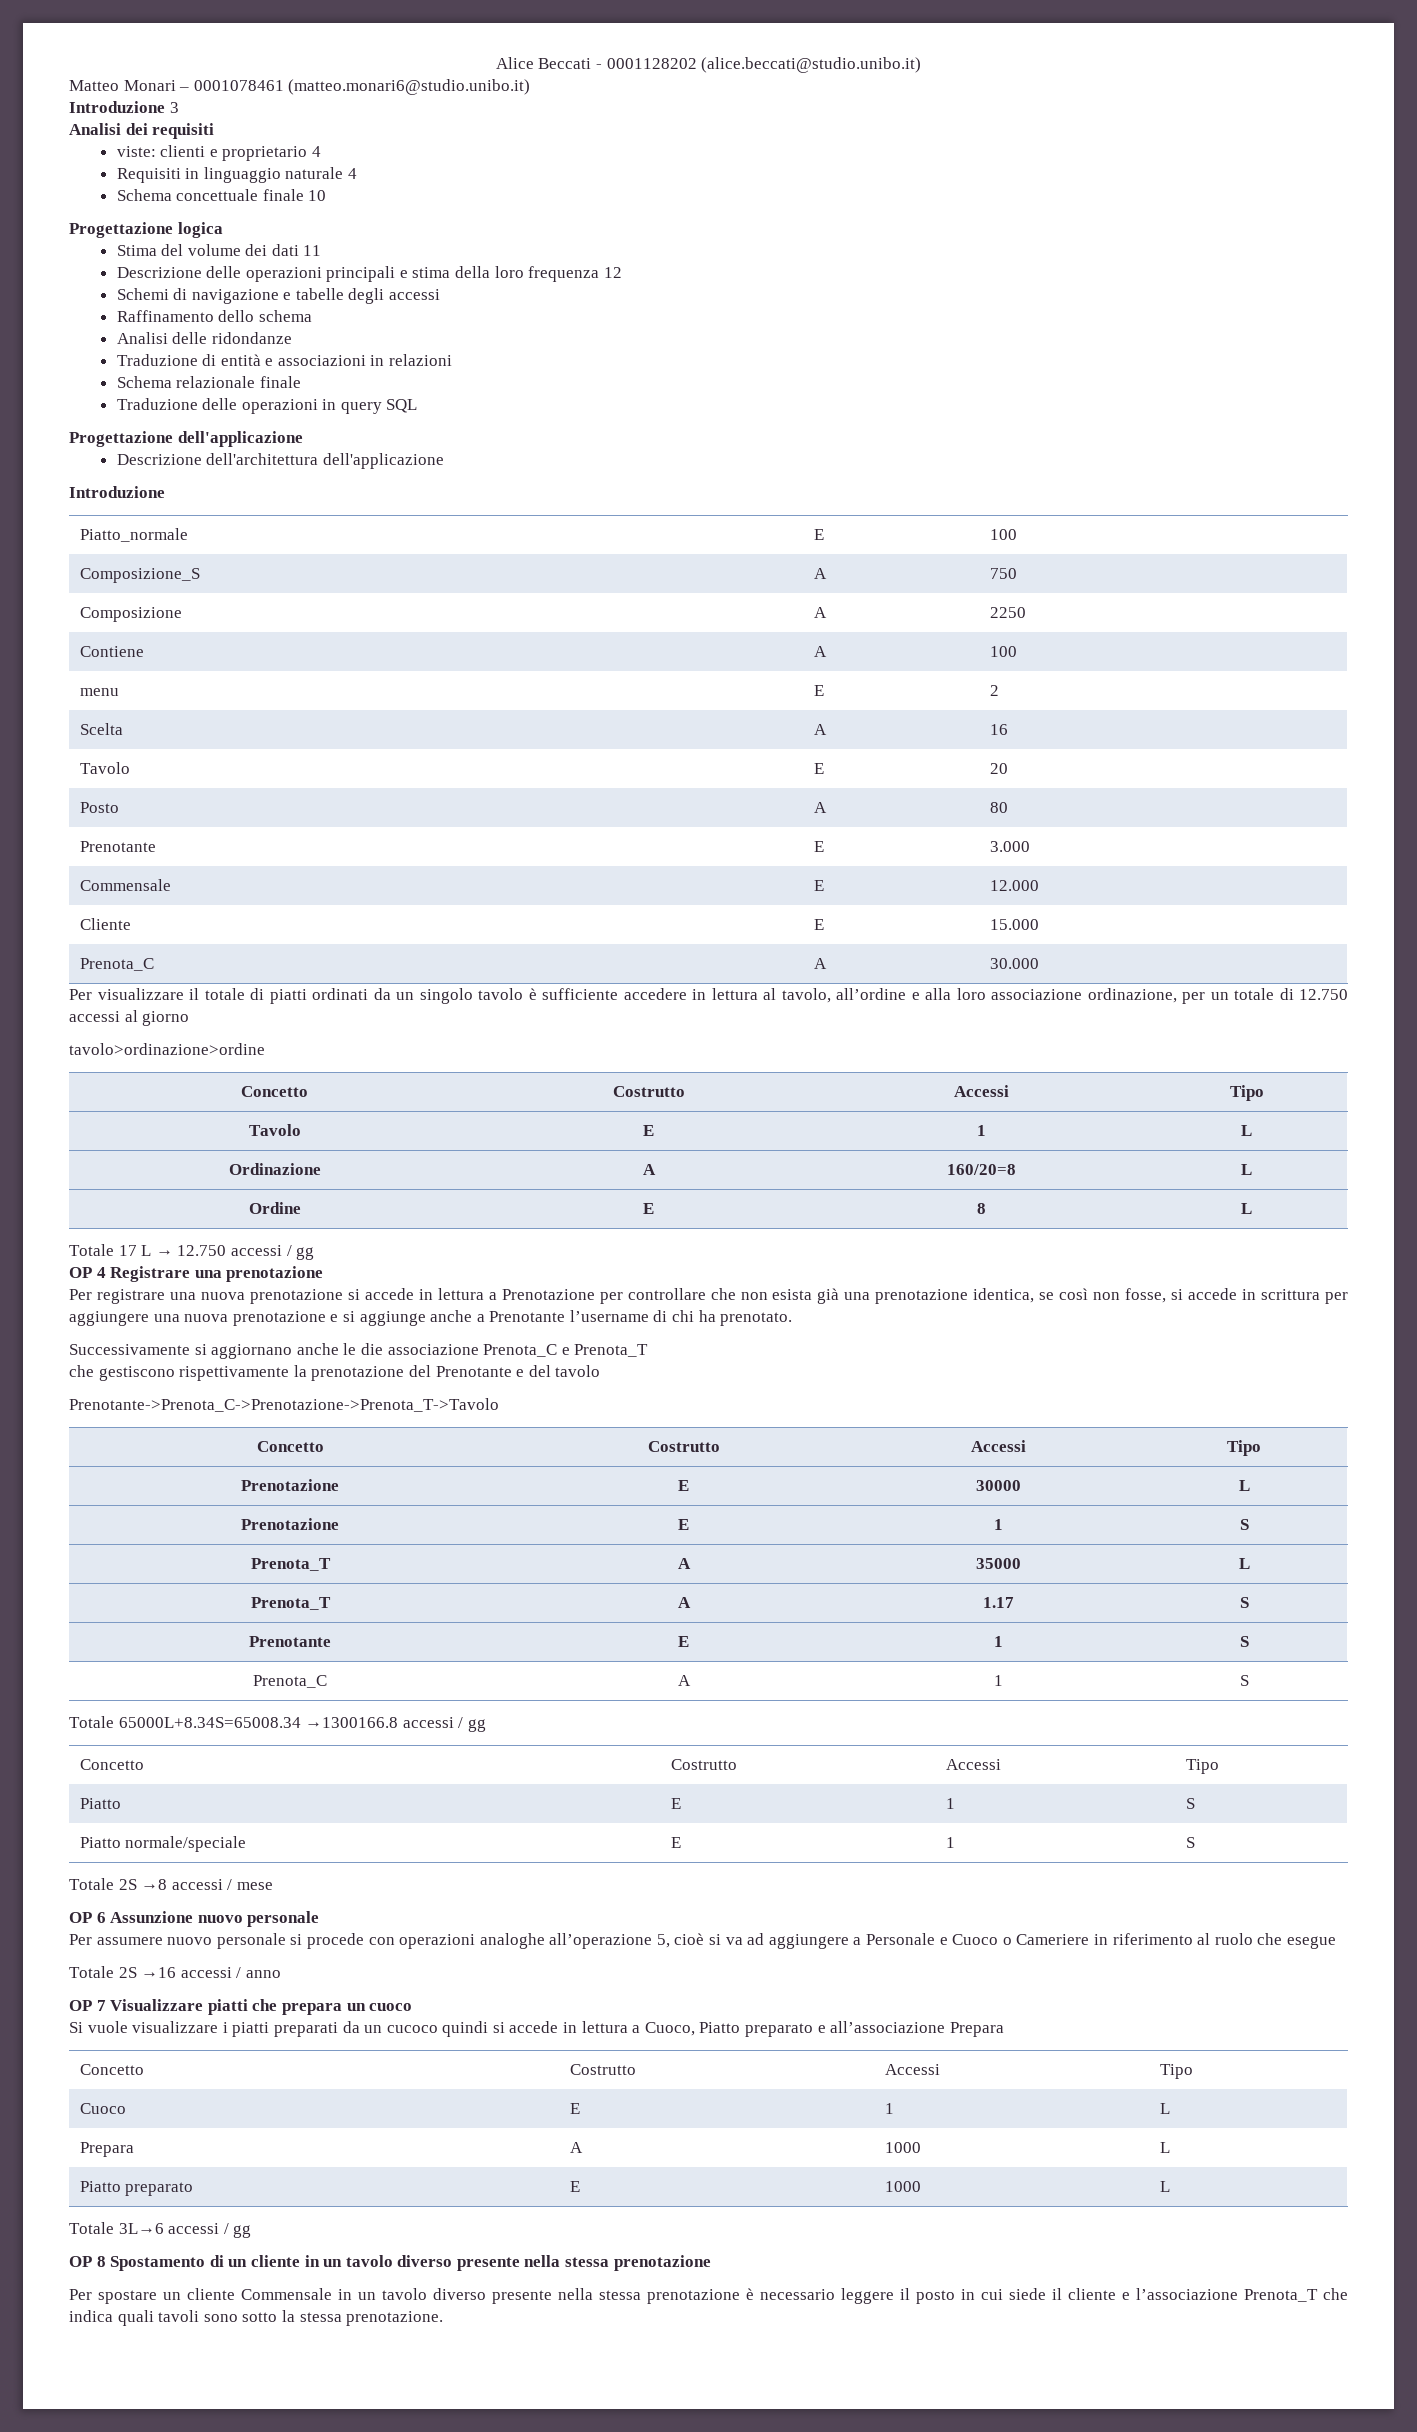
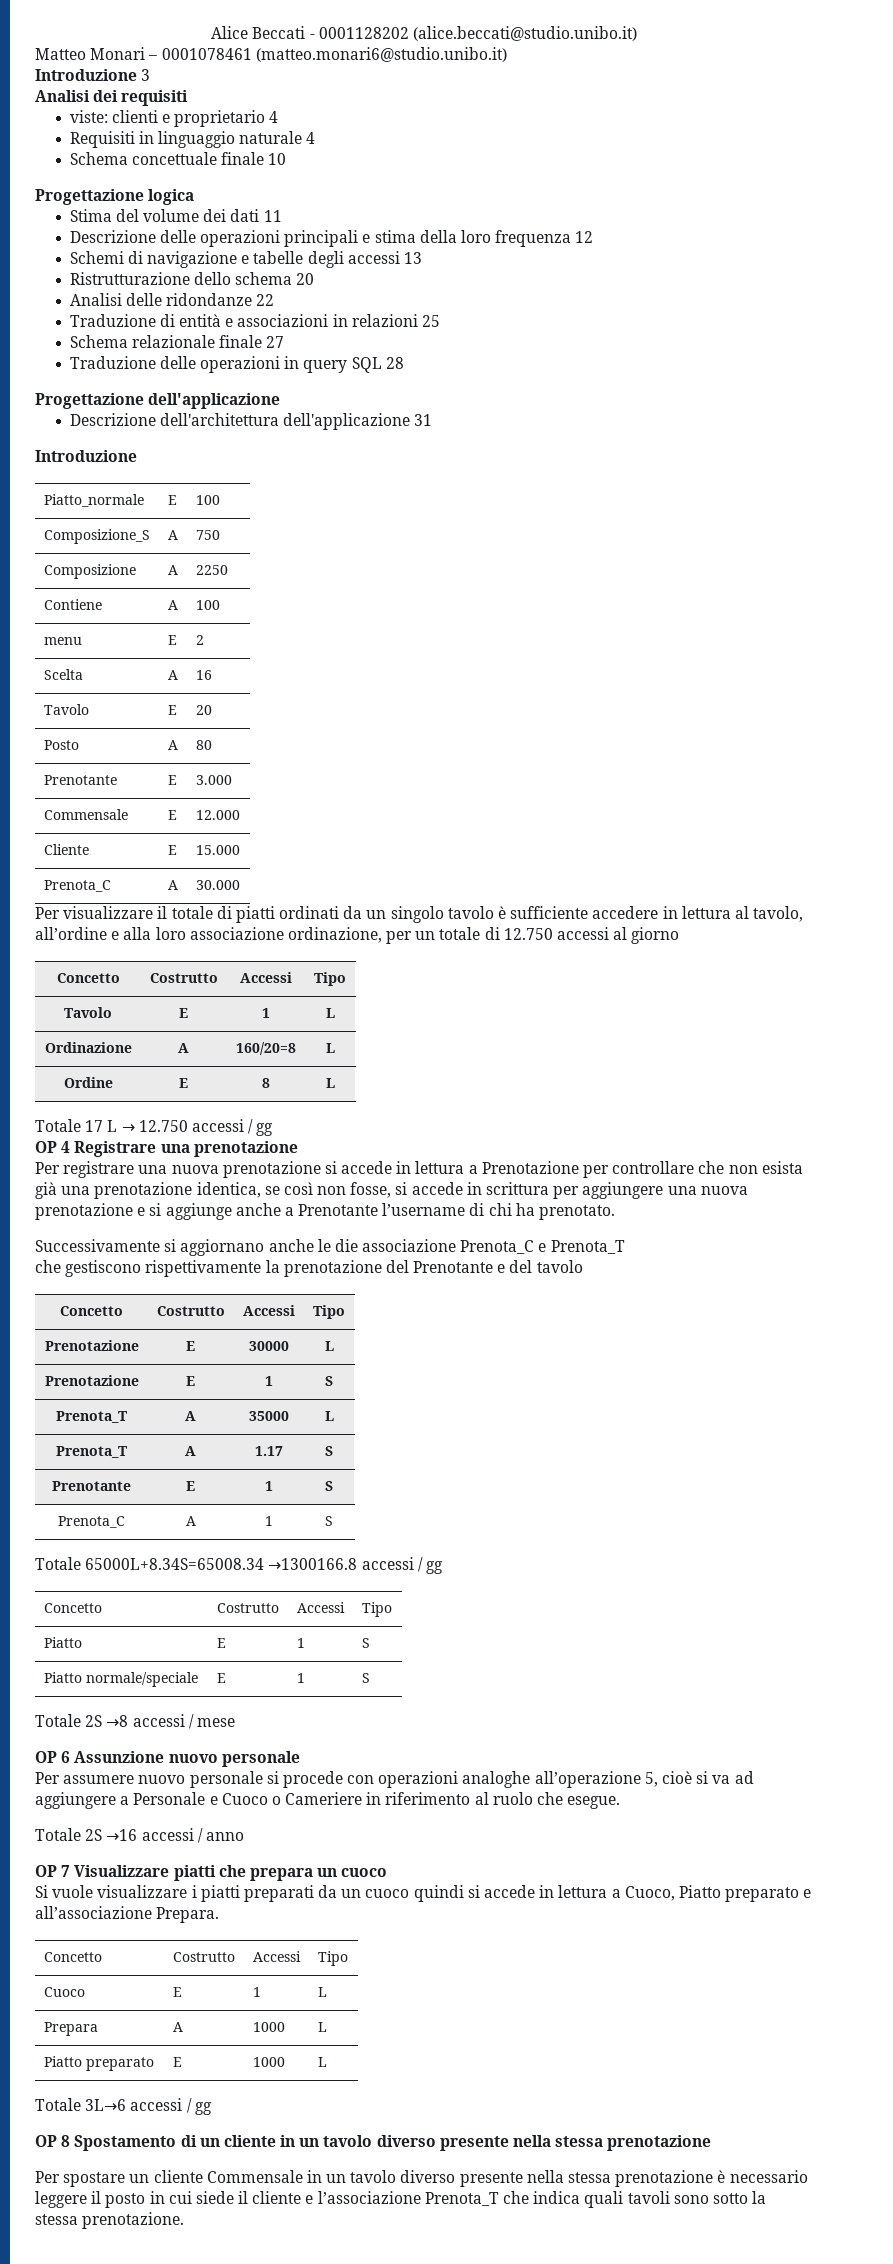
[116,310,214,322] // Raffinamento -> [403,252,422,264] [69,272,190,285] 13 // Ristrutturazione
(312, 316) none -> [296,273,315,285] 20
(292, 338) none -> [256,294,275,306] 22
(453, 360) none -> [421,315,440,327] 25
(301, 382) none -> [266,336,285,348] 27
(418, 406) none -> [385,357,404,369] 28
(444, 461) none -> [414,414,433,426] 31
[69,1043,265,1055] // tavolo>ordinazione>ordine -> (680, 935) none
[69,1398,499,1412] // Prenotante->Prenota_C->Prenotazione->Prenota_T->Tavolo -> (583, 1266) none
[1286,1936,1336,1949] esegue -> [567,1796,621,1809] esegue.
[386,2025,438,2033] cucoco -> [365,1889,410,1898] cuoco
[949,2022,1004,2037] Prepara -> [156,1907,220,1923] Prepara.

